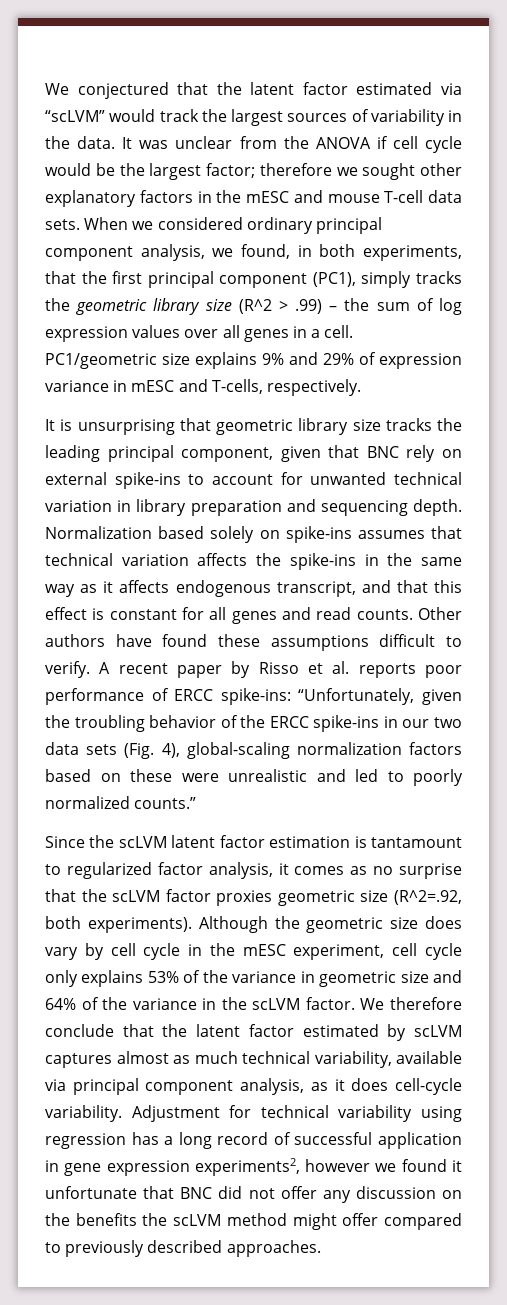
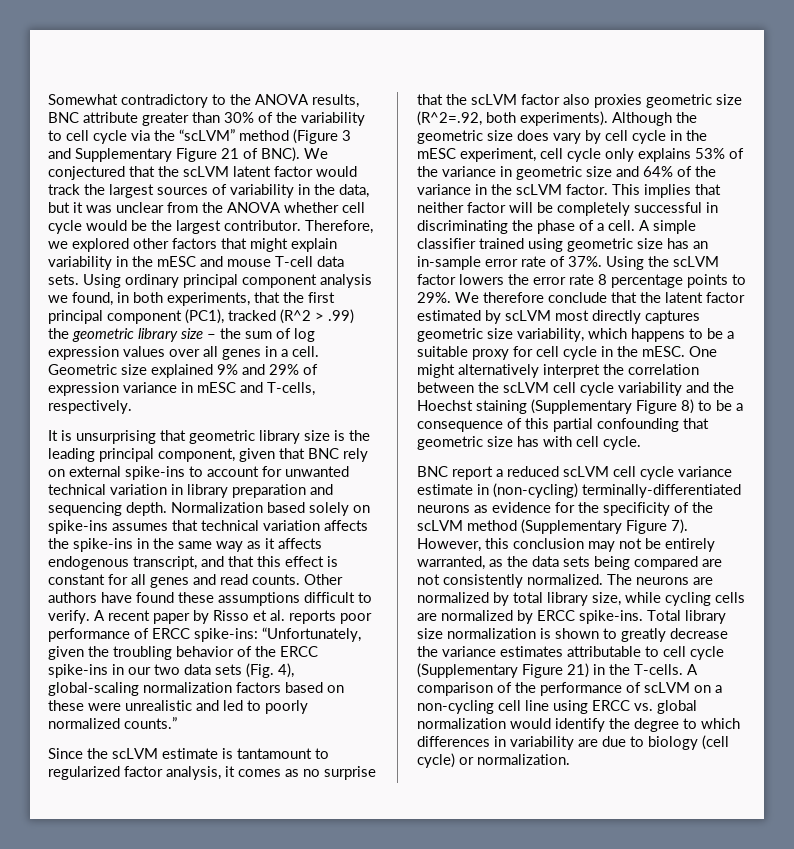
(45, 89) none -> [48,94,359,108] [48,112,365,126] [48,129,351,144] [48,147,300,162] Somewhat contradictory to the ANOVA results, BNC attribute greater than 30% of the variability to cell cycle via the “scLVM” method (Figure 3 and Supplementary Figure 21 of BNC).
[250,82,462,95] [45,110,105,122] latent factor estimated via “scLVM” -> [183,166,313,177] scLVM latent factor
[77,136,133,149] data. It -> [339,184,369,198] [48,202,83,213] data, but it
[376,136,388,149] if -> [284,202,339,213] whether
[206,163,462,180] [45,190,193,207] factor; therefore we sought other explanatory factors -> [224,220,373,234] [48,238,337,252] [48,256,112,270] contributor. Therefore, we explored other factors that might explain variability
[84,217,243,230] When we considered -> [83,274,121,288] Using
[140,244,205,261] analysis, -> [320,274,372,288] analysis
[361,271,462,288] simply tracks -> [228,309,354,324] tracked (R^2 > .99)
[238,299,323,314] (R^2 > .99) -> (203, 333) none
[45,352,257,369] PC1/geometric size explains -> [48,364,213,378] Geometric size explained
[385,418,432,431] tracks -> [334,430,345,441] is
[171,835,351,848] latent factor estimation -> [162,748,218,759] estimate
(211, 895) none -> [563,94,590,105] also
(355, 1003) none -> [612,184,721,198] [417,202,718,216] [417,220,696,234] [417,238,708,252] [417,256,719,270] [417,274,746,288] [417,292,451,303] This implies that neither factor will be completely successful in discriminating the phase of a cell. A simple classifier trained using geometric size has an in-sample error rate of 37%. Using the scLVM factor lowers the error rate 8 percentage points to 29%.
[45,1051,462,1068] [45,1078,462,1095] [45,1105,462,1122] [45,1132,462,1149] [45,1158,462,1176] [45,1186,462,1203] [45,1213,462,1230] [45,1240,321,1257] captures almost as much technical variability, available via principal component analysis, as it does cell-cycle variability. Adjustment for technical variability using regression has a long record of successful application in gene expression experiments2, however we found it unfortunate that BNC did not offer any discussion on the benefits the scLVM method might offer compared to previously described approaches. -> [555,310,700,324] [417,328,734,342] [417,346,717,360] [417,364,699,378] [417,382,734,396] [417,399,743,414] [417,418,709,432] [417,436,641,450] [417,466,732,480] [417,483,741,498] [417,502,713,516] [417,519,688,534] [417,538,715,552] [417,556,722,570] [417,574,713,588] [417,592,745,606] [417,610,726,624] [417,628,728,642] [417,646,724,660] [417,663,698,678] [417,682,722,696] [417,700,697,714] [417,718,740,732] [417,735,729,750] [417,753,570,768] most directly captures geometric size variability, which happens to be a suitable proxy for cell cycle in the mESC. One might alternatively interpret the correlation between the scLVM cell cycle variability and the Hoechst staining (Supplementary Figure 8) to be a consequence of this partial confounding that geometric size has with cell cycle. // BNC report a reduced scLVM cell cycle variance estimate in (non-cycling) terminally-differentiated neurons as evidence for the specificity of the scLVM method (Supplementary Figure 7). However, this conclusion may not be entirely warranted, as the data sets being compared are not consistently normalized. The neurons are normalized by total library size, while cycling cells are normalized by ERCC spike-ins. Total library size normalization is shown to greatly decrease the variance estimates attributable to cell cycle (Supplementary Figure 21) in the T-cells. A comparison of the performance of scLVM on a non-cycling cell line using ERCC vs. global normalization would identify the degree to which differences in variability are due to biology (cell cycle) or normalization.

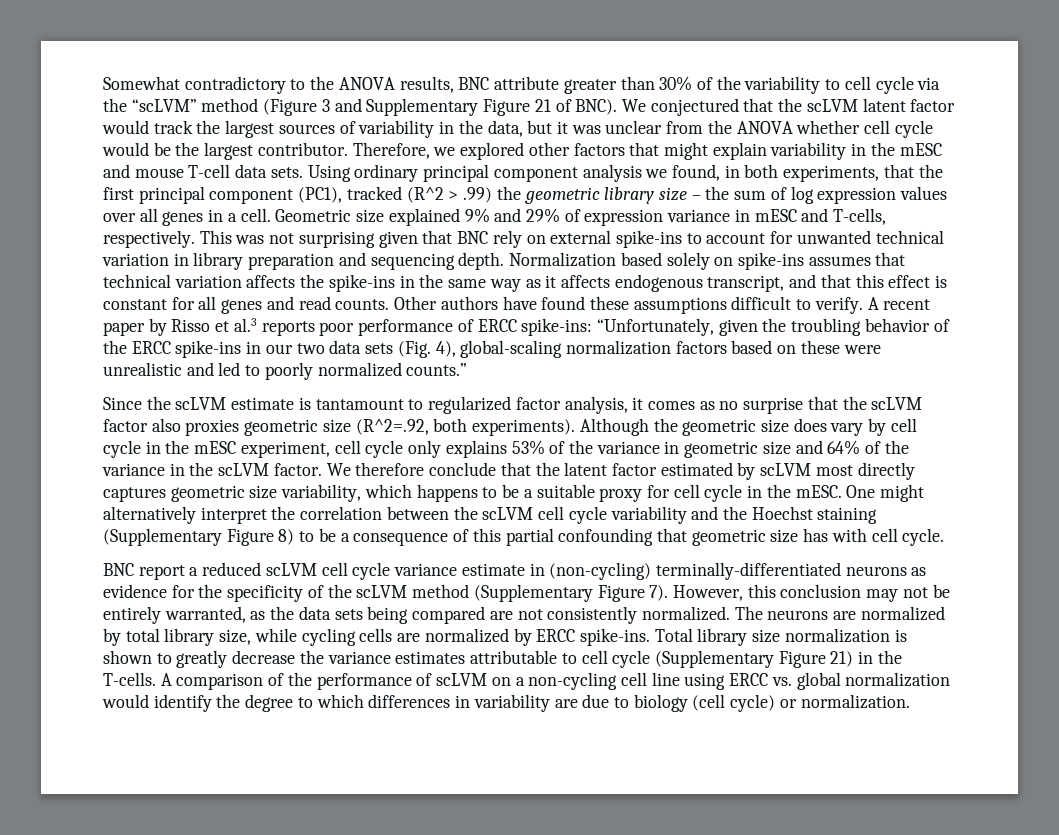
[48,430,370,444] [48,448,235,462] // It is unsurprising that geometric library size is the leading principal component, -> [199,230,375,248] This was not surprising
[270,610,285,621] al. -> [233,318,257,332] al.3
[612,184,721,198] [417,202,718,216] [417,220,696,234] [417,238,708,252] [417,256,719,270] [417,274,746,288] [417,292,451,303] This implies that neither factor will be completely successful in discriminating the phase of a cell. A simple classifier trained using geometric size has an in-sample error rate of 37%. Using the scLVM factor lowers the error rate 8 percentage points to 29%. -> (322, 469) none

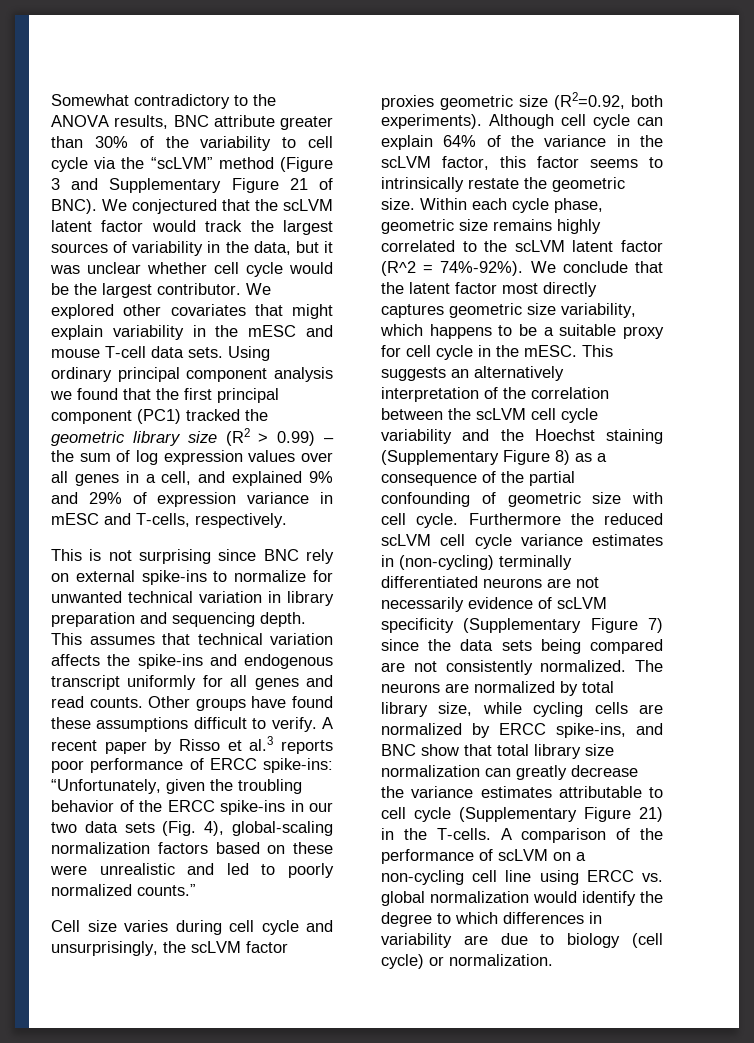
[666,120,793,134] from the ANOVA -> (141, 268) none
[352,142,456,159] Therefore, we -> [246,283,271,295] We
[573,143,625,156] factors -> [170,304,246,316] covariates
[671,164,880,182] found, in both experiments, -> [77,388,118,400] found
[298,186,493,203] (PC1), tracked (R^2 > .99) -> [137,409,240,424] (PC1) tracked
(687, 194) none -> [225,428,316,446] (R2 > 0.99)
[240,208,385,223] cell. Geometric size -> [161,471,226,485] cell, and
[199,230,453,248] This was not surprising given that -> [51,549,257,564] // This is not surprising since
[706,233,766,244] account -> [234,570,307,582] normalize
[509,252,804,270] Normalization based solely on spike-ins -> [51,633,82,645] This
[399,274,948,292] [103,299,167,310] in the same way as it affects endogenous transcript, and that this effect is constant -> [209,654,333,669] [51,675,197,690] and endogenous transcript uniformly
[440,296,498,310] authors -> [195,698,246,711] groups
[103,396,838,414] Since the scLVM estimate is tantamount to regularized factor analysis, it comes as no surprise that -> [51,920,333,935] [51,941,158,956] Cell size varies during cell cycle and unsurprisingly,
[151,418,181,432] also -> (288, 947) none
[355,419,429,435] (R^2=.92, -> [554,92,625,110] (R2=0.92,
[653,418,917,436] [103,440,823,458] the geometric size does vary by cell cycle in the mESC experiment, cell cycle only explains 53% of the variance in geometric size and -> [561,114,663,129] [381,135,433,150] cell cycle can explain
[273,462,425,476] factor. We therefore -> [442,156,663,170] [381,177,625,192] [381,198,603,213] [381,219,601,234] [381,240,663,252] [381,261,556,276] factor, this factor seems to intrinsically restate the geometric size. Within each cycle phase, geometric size remains highly correlated to the scLVM latent factor (R^2 = 74%-92%). We
[660,462,812,480] estimated by scLVM -> (497, 288) none
[846,484,925,502] [103,506,267,524] One might alternatively interpret -> [582,345,613,357] [381,366,564,381] [381,387,498,402] This suggests an alternatively interpretation of
[299,528,336,542] to be -> [575,453,592,462] as
[472,528,501,542] this -> [501,471,524,483] the
[656,528,829,546] that geometric size has -> [481,492,622,507] of geometric size
[103,563,199,580] // BNC report a -> [468,513,594,525] Furthermore the
[461,563,525,576] estimate -> [592,534,663,546] estimates
[655,562,927,580] [103,584,950,602] [103,606,266,624] terminally-differentiated neurons as evidence for the specificity of the scLVM method (Supplementary Figure 7). However, this conclusion may not be entirely warranted, as -> [499,555,572,570] [381,576,599,588] [381,597,607,612] [381,618,663,633] [381,639,419,651] terminally differentiated neurons are not necessarily evidence of scLVM specificity (Supplementary Figure 7) since
[579,628,907,646] [103,650,172,664] spike-ins. Total library size normalization is shown to -> [556,723,663,738] [381,744,614,759] [381,765,511,777] spike-ins, and BNC show that total library size normalization can

